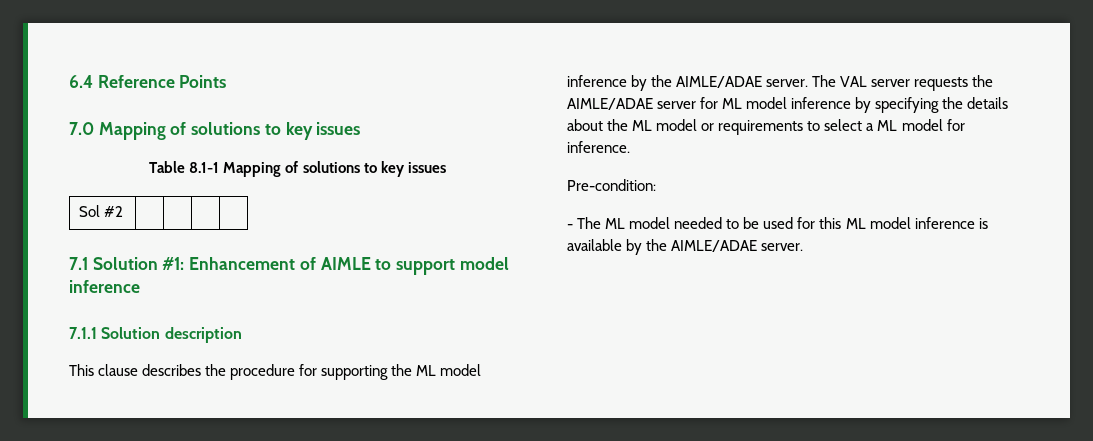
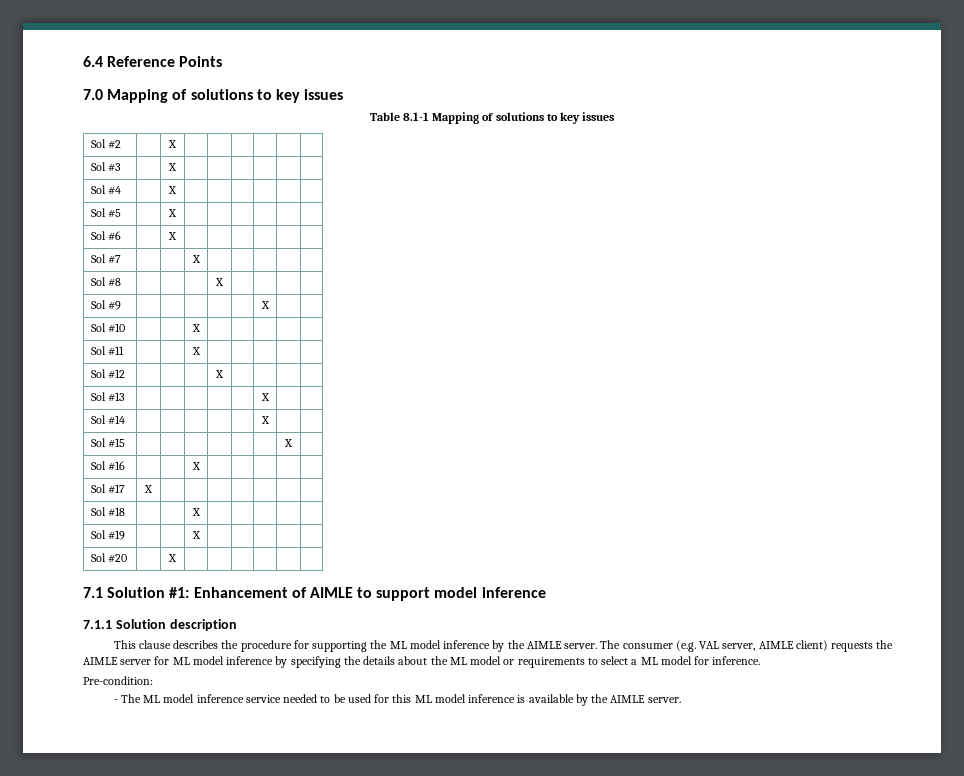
(124, 211) none -> [168,140,177,148] [90,162,122,172] [168,163,177,171] [90,185,122,195] [168,186,177,194] [90,208,122,218] [168,209,177,217] [90,231,122,241] [168,232,177,240] [90,254,122,264] [191,255,201,263] [90,277,122,287] [215,278,224,286] [90,300,122,310] [260,301,270,309] [90,323,126,333] [191,324,201,332] [90,346,125,356] [191,347,201,355] [90,369,126,379] [215,370,224,378] [90,392,126,402] [260,393,270,401] [90,415,126,425] [260,416,270,424] [90,438,126,448] [284,439,293,447] [90,461,126,471] [191,462,201,470] [90,484,126,494] [144,485,153,493] [90,507,126,517] [191,508,201,516] [90,530,126,540] [191,531,201,539] [90,553,128,563] [168,554,177,562] | X | | | | | | // Sol #3 | | X | | | | | | // Sol #4 | | X | | | | | | // Sol #5 | | X | | | | | | // Sol #6 | | X | | | | | | // Sol #7 | | | X | | | | | // Sol #8 | | | | X | | | | // Sol #9 | | | | | | X | | // Sol #10 | | | X | | | | | // Sol #11 | | | X | | | | | // Sol #12 | | | | X | | | | // Sol #13 | | | | | | X | | // Sol #14 | | | | | | X | | // Sol #15 | | | | | | | X | // Sol #16 | | | X | | | | | // Sol #17 | X | | | | | | | // Sol #18 | | | X | | | | | // Sol #19 | | | X | | | | | // Sol #20 | | X | | |
[676,76,763,88] AIMLE/ADAE -> [526,641,562,649] AIMLE
[840,76,911,87] VAL server -> [622,640,828,652] consumer (e.g. VAL server, AIMLE client)
[567,98,653,110] AIMLE/ADAE -> [83,657,118,665] AIMLE
(671, 223) none -> [196,694,281,703] inference service
[671,240,758,252] AIMLE/ADAE -> [610,695,646,703] AIMLE

